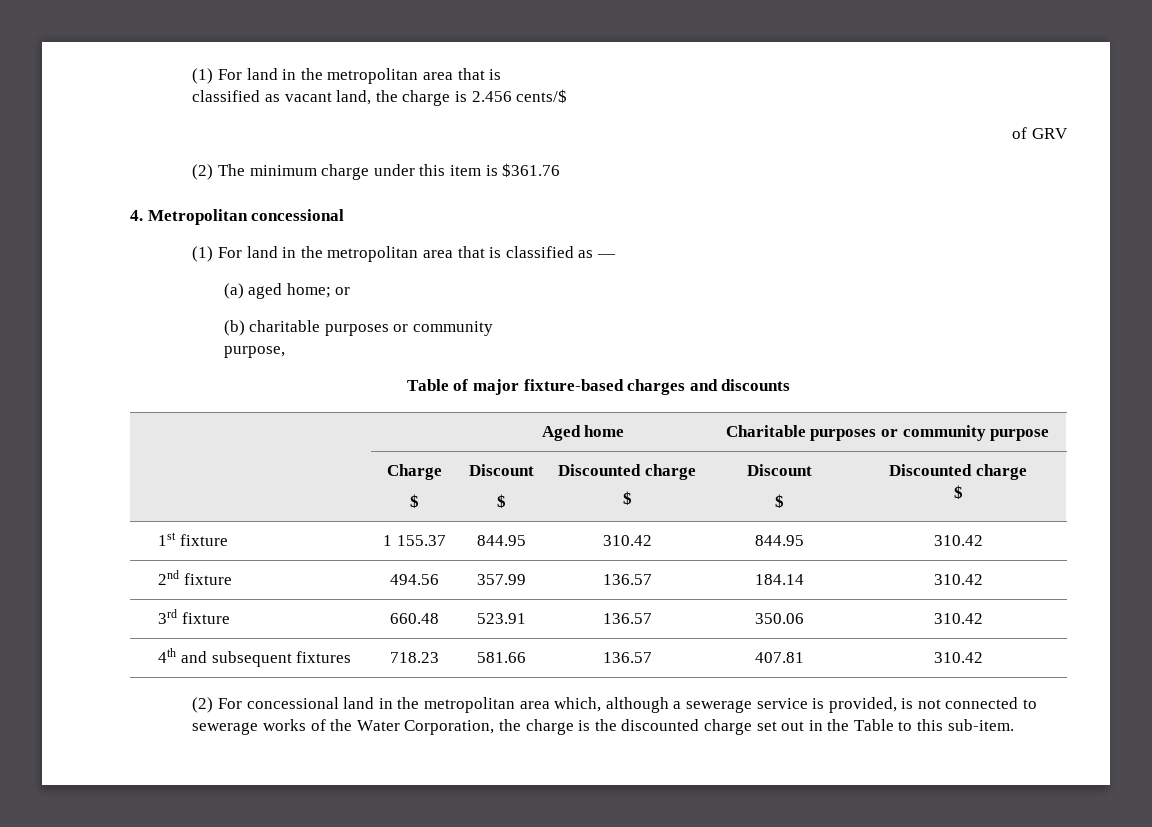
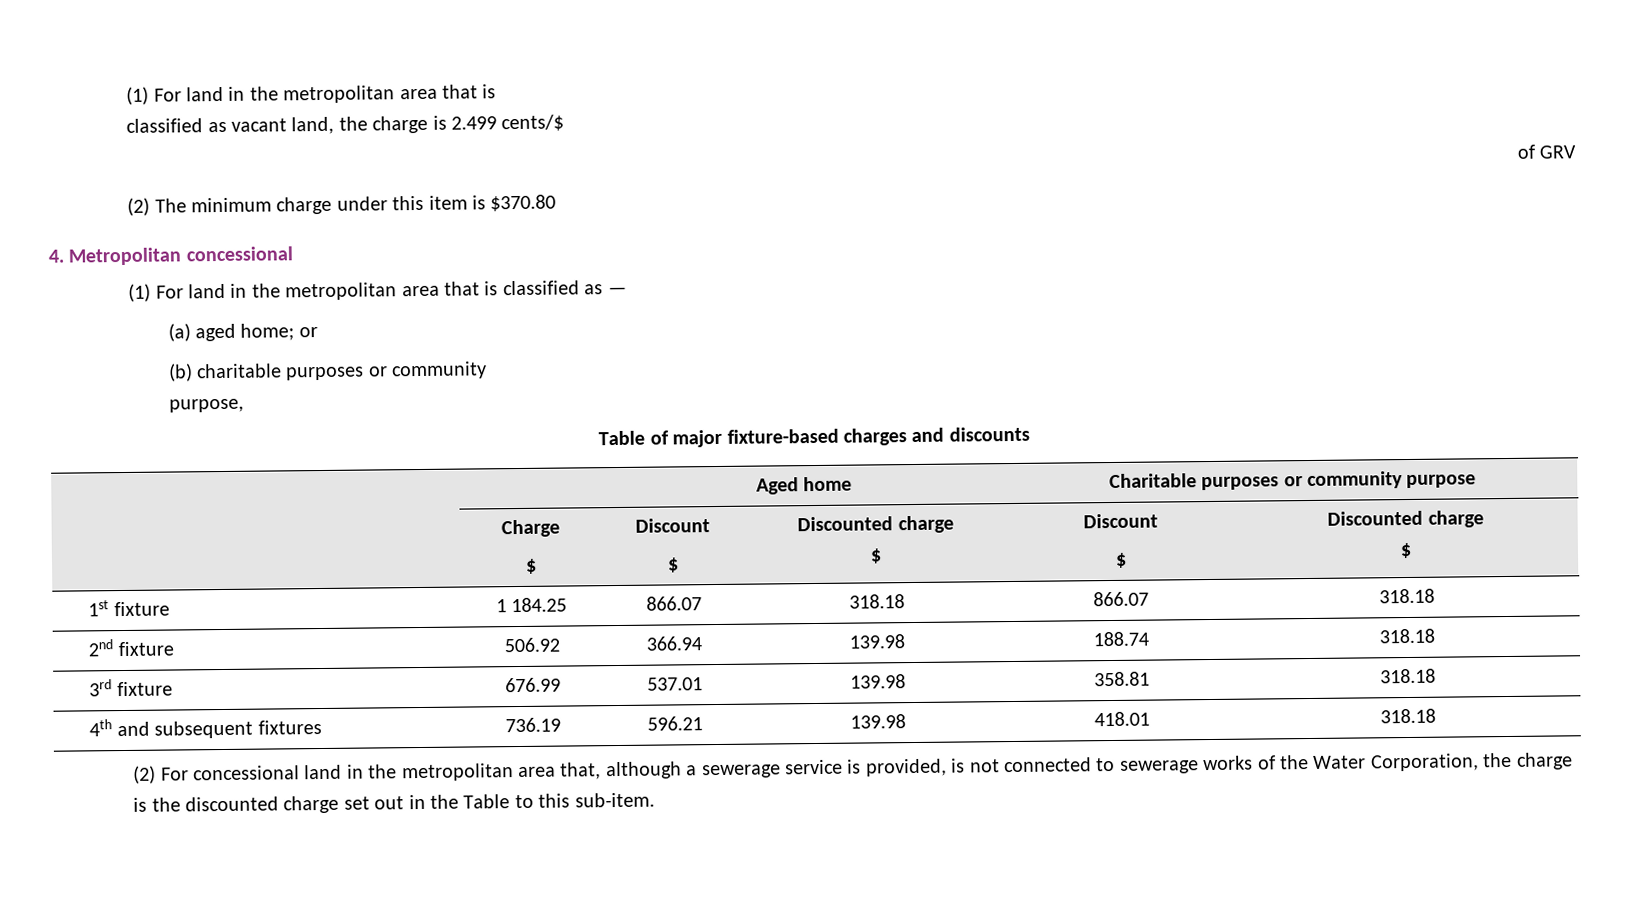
[471,91,512,102] 2.456 -> [450,116,497,130] 2.499
[502,163,561,177] $361.76 -> [490,194,557,212] $370.80
[396,535,446,546] [477,535,526,546] [602,535,652,546] [754,535,804,546] [933,535,983,546] [158,570,232,585] [390,574,439,585] [477,574,526,585] [602,574,652,585] [754,574,804,585] [933,574,983,585] [158,609,230,624] [390,613,439,624] [477,613,526,624] [602,613,652,624] [754,613,804,624] [933,613,983,624] 155.37 | 844.95 | 310.42 | 844.95 | 310.42 // 2nd fixture | 494.56 | 357.99 | 136.57 | 184.14 | 310.42 // 3rd fixture | 660.48 | 523.91 | 136.57 | 350.06 | 310.42 -> [511,597,568,613] [645,596,702,611] [848,594,905,609] [1093,591,1149,607] [1378,588,1435,604] [88,639,174,657] [503,637,560,653] [645,636,702,651] [848,634,905,649] [1093,631,1149,647] [1378,628,1435,644] [89,679,173,697] [504,677,561,693] [646,677,703,691] [849,674,906,689] [1094,671,1150,687] [1379,668,1436,684] 184.25 | 866.07 | 318.18 | 866.07 | 318.18 // 2nd fixture | 506.92 | 366.94 | 139.98 | 188.74 | 318.18 // 3rd fixture | 676.99 | 537.01 | 139.98 | 358.81 | 318.18
[390,652,439,663] [477,652,526,663] [602,652,652,663] [754,652,804,663] [933,652,983,663] 718.23 | 581.66 | 136.57 | 407.81 | 310.42 -> [504,717,561,733] [646,716,703,731] [849,714,906,729] [1094,711,1150,727] [1379,708,1436,724] 736.19 | 596.21 | 139.98 | 418.01 | 318.18
[554,697,602,712] which, -> [560,762,602,780] that,

